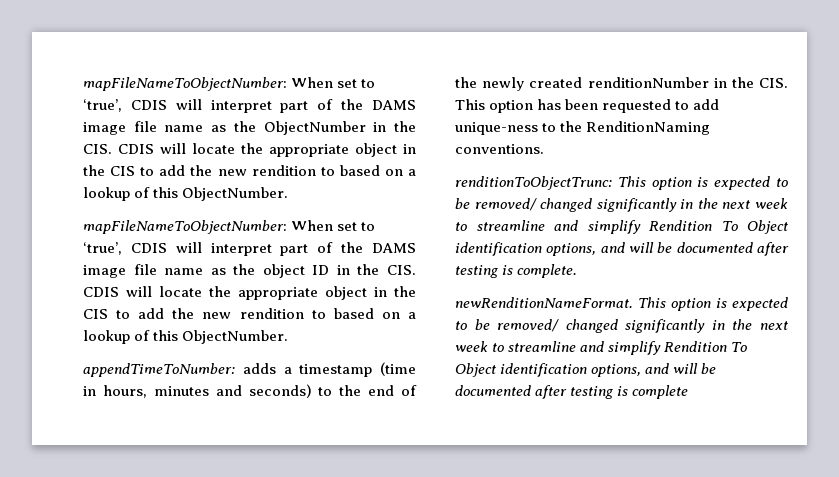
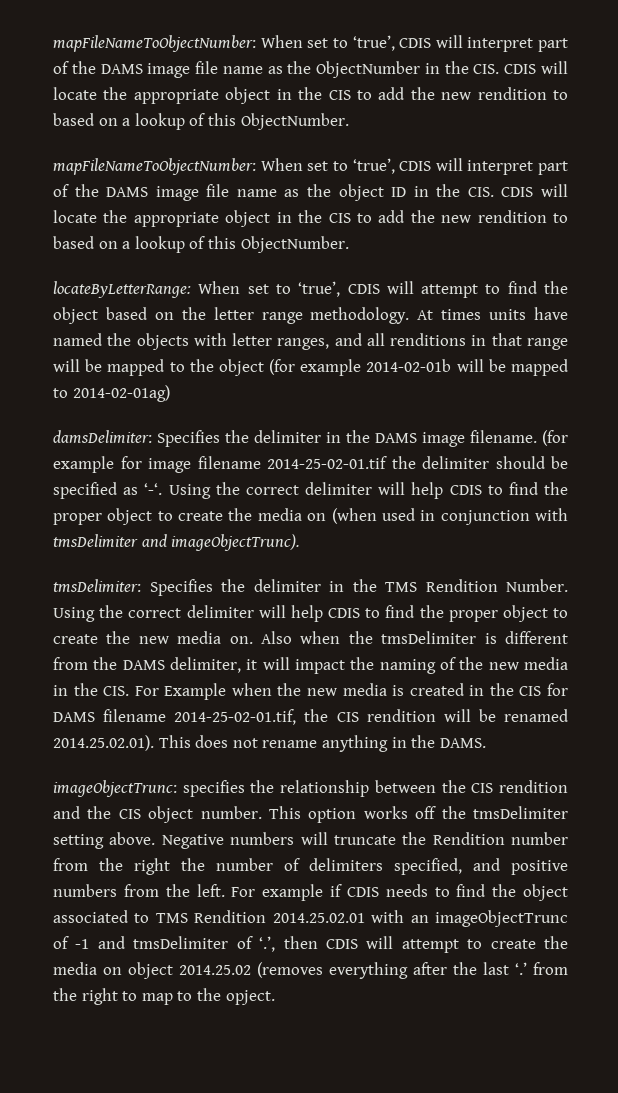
[83,362,416,377] [83,384,417,398] [455,77,788,91] [455,99,720,113] [455,121,711,135] [455,144,544,154] [455,176,788,190] [455,198,788,212] [455,220,788,234] [455,242,789,256] [455,264,578,278] [455,297,788,311] [455,319,788,333] [455,341,748,355] [455,363,717,377] [455,385,689,399] appendTimeToNumber: adds a timestamp (time in hours, minutes and seconds) to the end of the newly created renditionNumber in the CIS. This option has been requested to add unique-ness to the RenditionNaming conventions. // renditionToObjectTrunc: This option is expected to be removed/ changed significantly in the next week to streamline and simplify Rendition To Object identification options, and will be documented after testing is complete. // newRenditionNameFormat. This option is expected to be removed/ changed significantly in the next week to streamline and simplify Rendition To Object identification options, and will be documented after testing is complete -> [53,281,568,298] [53,307,568,324] [53,333,568,350] [53,359,568,376] [53,385,170,402] [53,430,568,447] [53,456,568,473] [53,482,568,499] [53,508,568,525] [53,534,301,551] [53,579,568,596] [53,605,568,622] [53,631,568,644] [53,657,568,674] [53,683,568,700] [53,709,568,725] [53,735,486,752] [53,780,568,797] [53,806,568,823] [53,832,568,849] [53,858,568,875] [53,884,568,901] [53,910,568,927] [53,936,569,953] [53,962,568,979] [53,988,275,1005] locateByLetterRange: When set to ‘true’, CDIS will attempt to find the object based on the letter range methodology. At times units have named the objects with letter ranges, and all renditions in that range will be mapped to the object (for example 2014-02-01b will be mapped to 2014-02-01ag) // damsDelimiter: Specifies the delimiter in the DAMS image filename. (for example for image filename 2014-25-02-01.tif the delimiter should be specified as ‘-‘. Using the correct delimiter will help CDIS to find the proper object to create the media on (when used in conjunction with tmsDelimiter and imageObjectTrunc). // tmsDelimiter: Specifies the delimiter in the TMS Rendition Number. Using the correct delimiter will help CDIS to find the proper object to create the new media on. Also when the tmsDelimiter is different from the DAMS delimiter, it will impact the naming of the new media in the CIS. For Example when the new media is created in the CIS for DAMS filename 2014-25-02-01.tif, the CIS rendition will be renamed 2014.25.02.01). This does not rename anything in the DAMS. // imageObjectTrunc: specifies the relationship between the CIS rendition and the CIS object number. This option works off the tmsDelimiter setting above. Negative numbers will truncate the Rendition number from the right the number of delimiters specified, and positive numbers from the left. For example if CDIS needs to find the object associated to TMS Rendition 2014.25.02.01 with an imageObjectTrunc of -1 and tmsDelimiter of ‘.’, then CDIS will attempt to create the media on object 2014.25.02 (removes everything after the last ‘.’ from the right to map to the opject.

